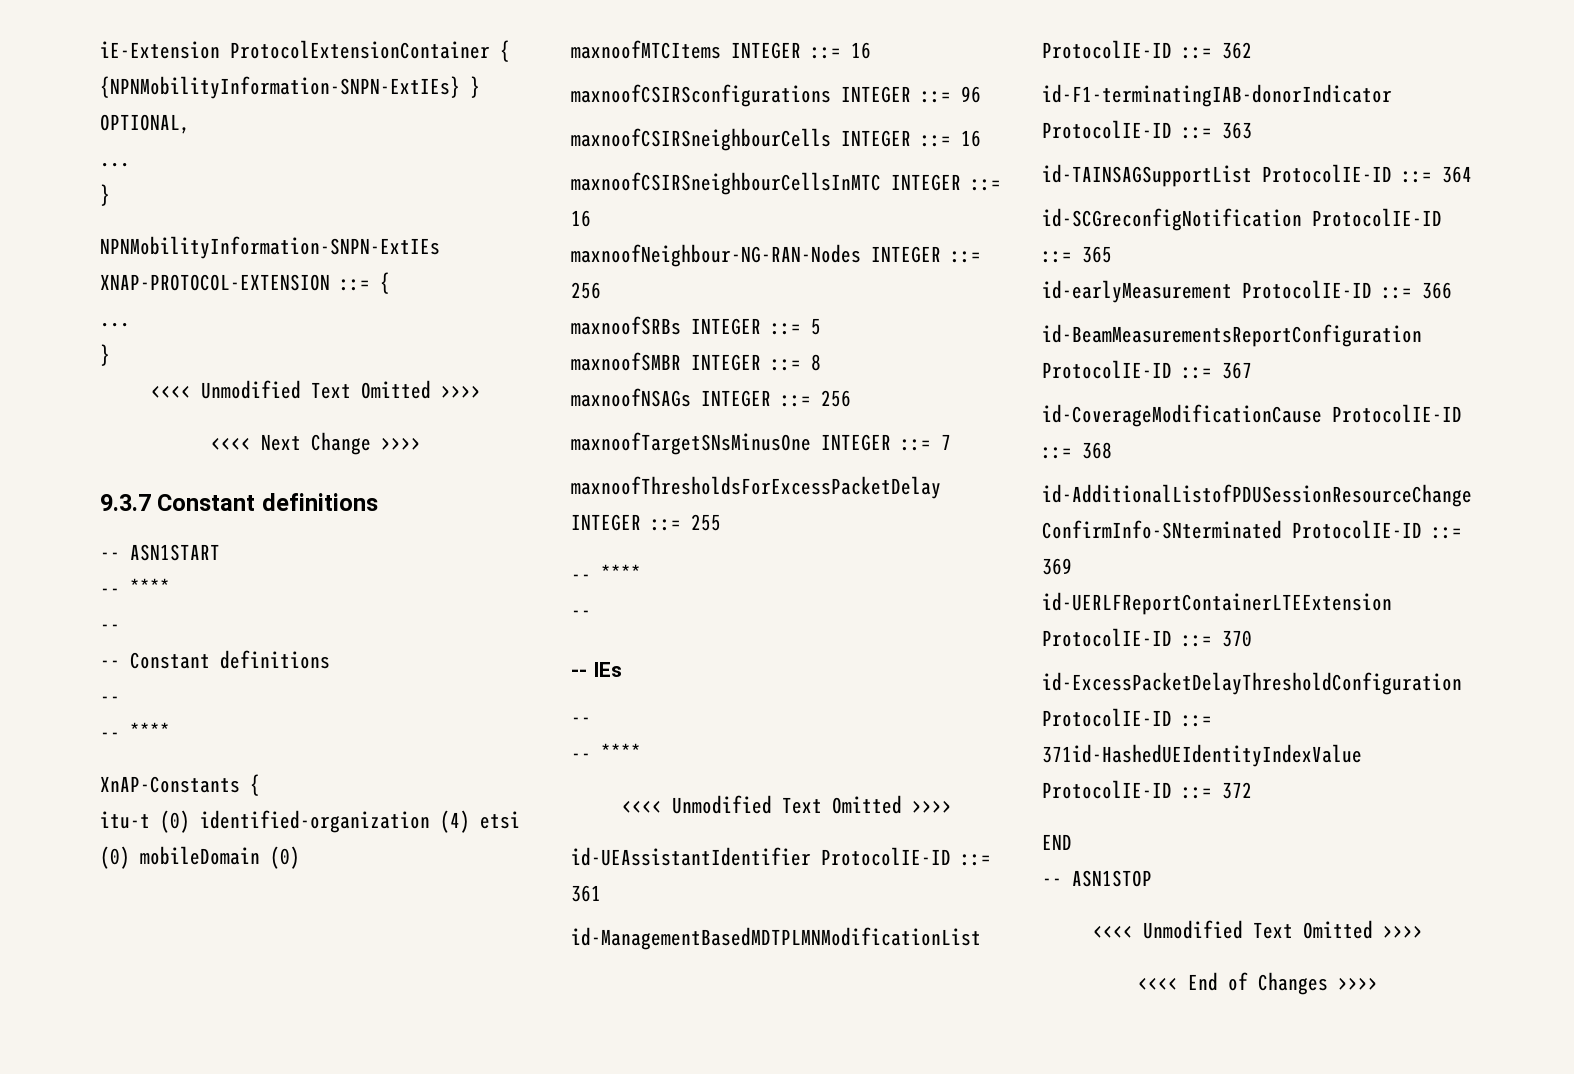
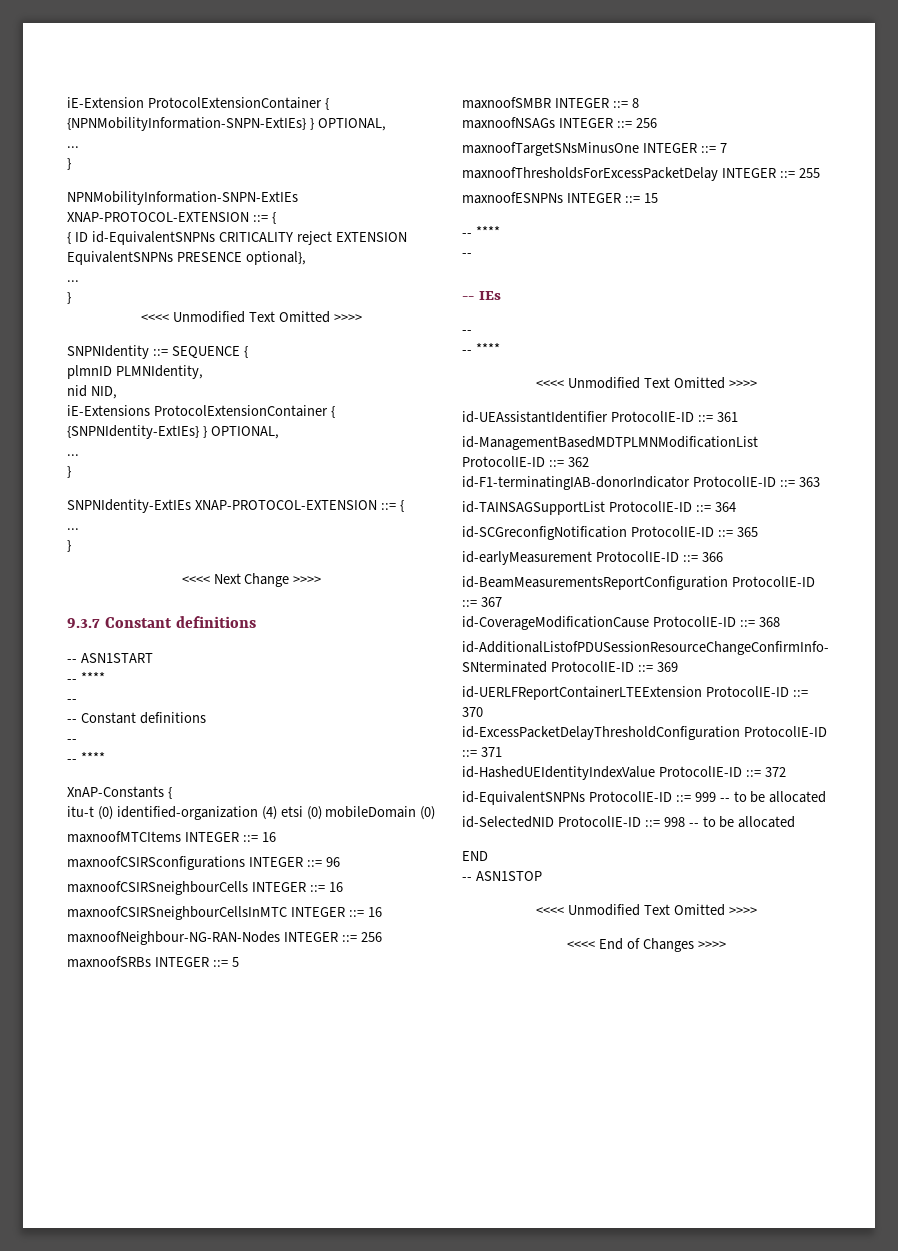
(390, 283) none -> [67,231,407,245] [67,251,306,265] // { ID id-EquivalentSNPNs CRITICALITY reject EXTENSION EquivalentSNPNs PRESENCE optional},
(481, 391) none -> [67,345,248,359] [67,365,203,379] [67,385,117,399] [67,405,335,418] [67,425,279,439] [67,454,79,456] [67,466,71,478] [67,499,404,513] [67,528,79,530] [67,540,71,552] // SNPNIdentity ::= SEQUENCE { // plmnID PLMNIdentity, // nid NID, // iE-Extensions ProtocolExtensionContainer { {SNPNIdentity-ExtIEs} } OPTIONAL, // ... // } // SNPNIdentity-ExtIEs XNAP-PROTOCOL-EXTENSION ::= { // ... // }
(721, 522) none -> [462,192,658,204] // maxnoofESNPNs INTEGER ::= 15
[1042,744,1362,767] 371id-HashedUEIdentityIndexValue -> [480,747,502,757] [462,766,655,780] 371 // id-HashedUEIdentityIndexValue
(1252, 790) none -> [462,791,827,805] [462,816,796,828] // id-EquivalentSNPNs ProtocolIE-ID ::= 999 -- to be allocated // id-SelectedNID ProtocolIE-ID ::= 998 -- to be allocated

